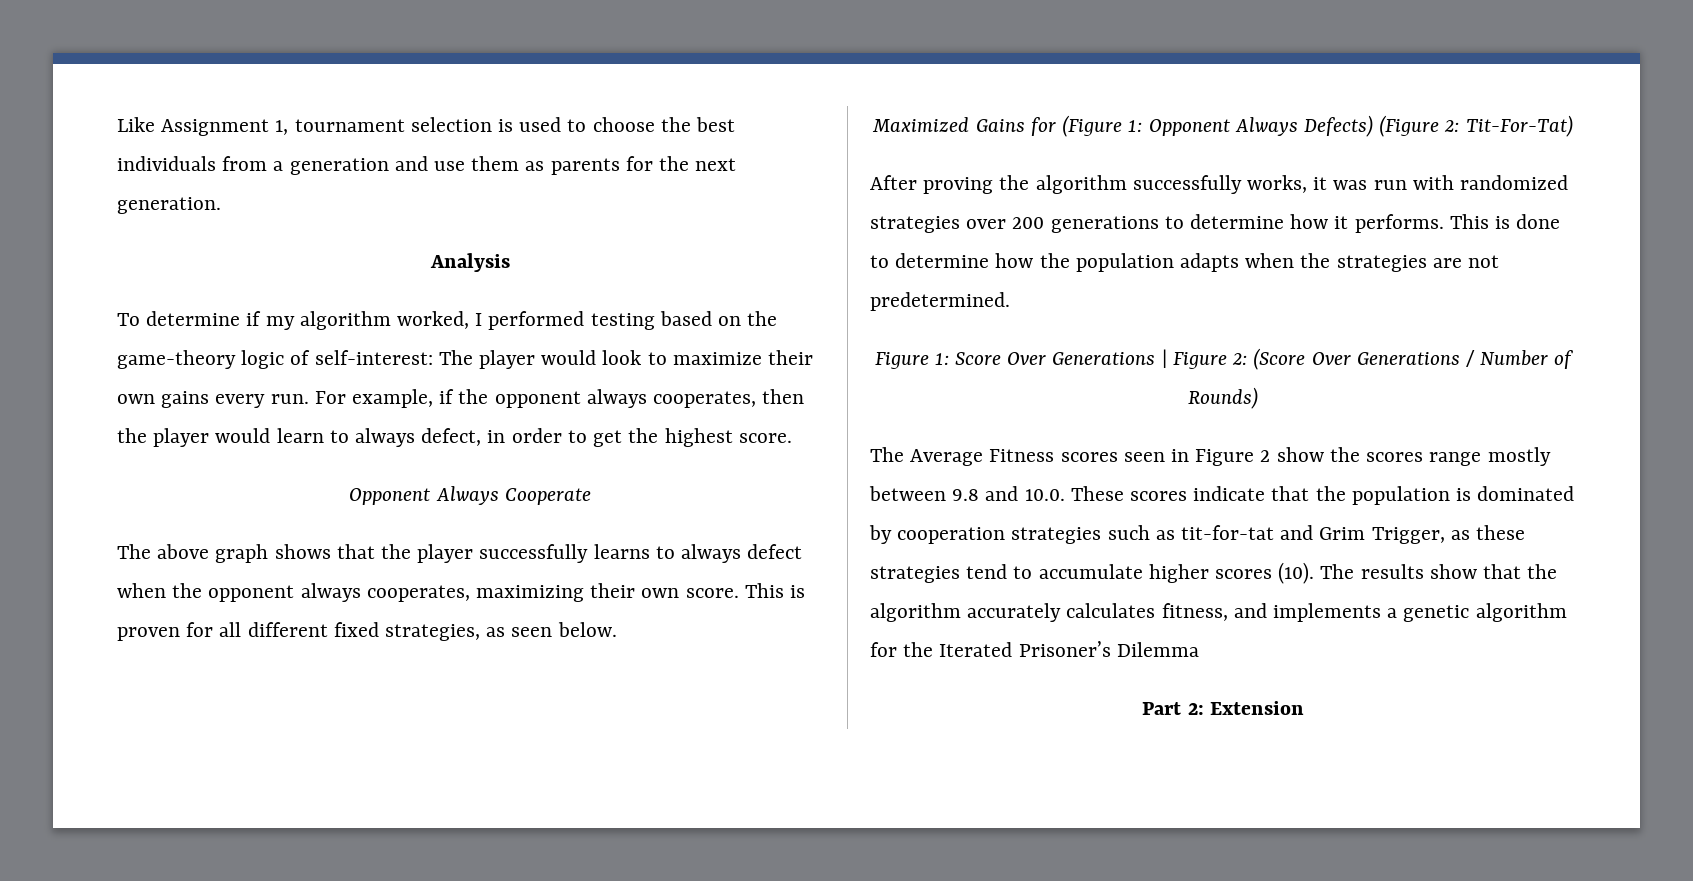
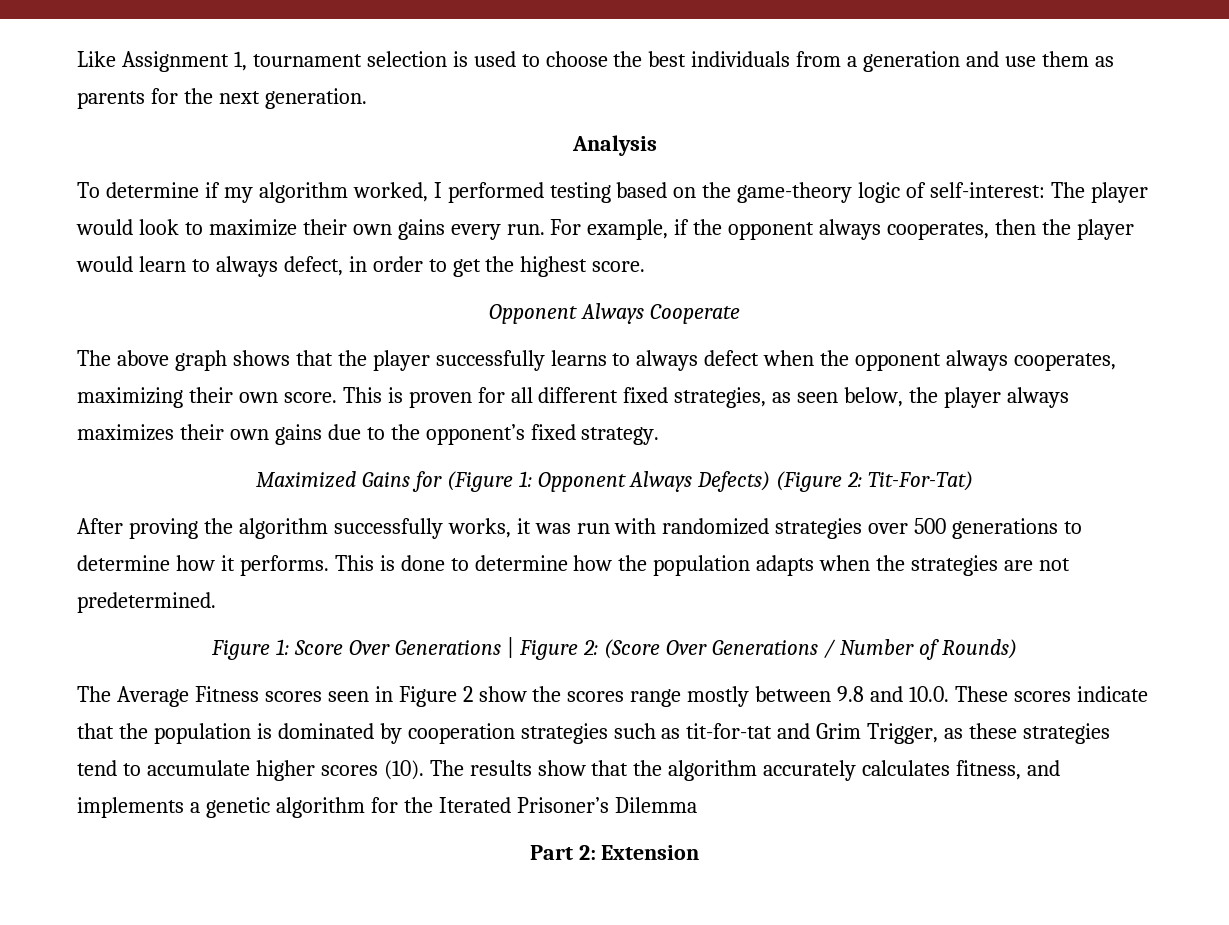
[557,622,617,637] below. -> [844,387,1069,408] [77,424,660,445] below, the player always maximizes their own gains due to the opponent’s fixed strategy.
[1012,217,1045,229] 200 -> [914,518,947,534] 500

